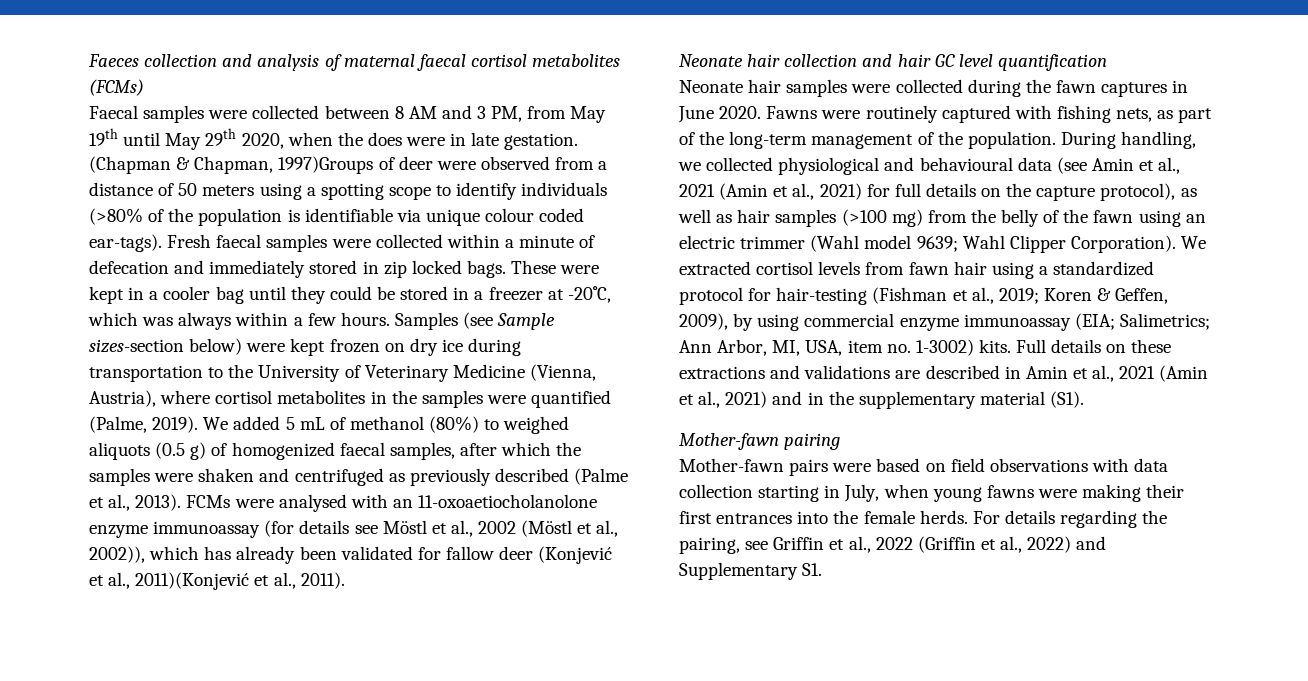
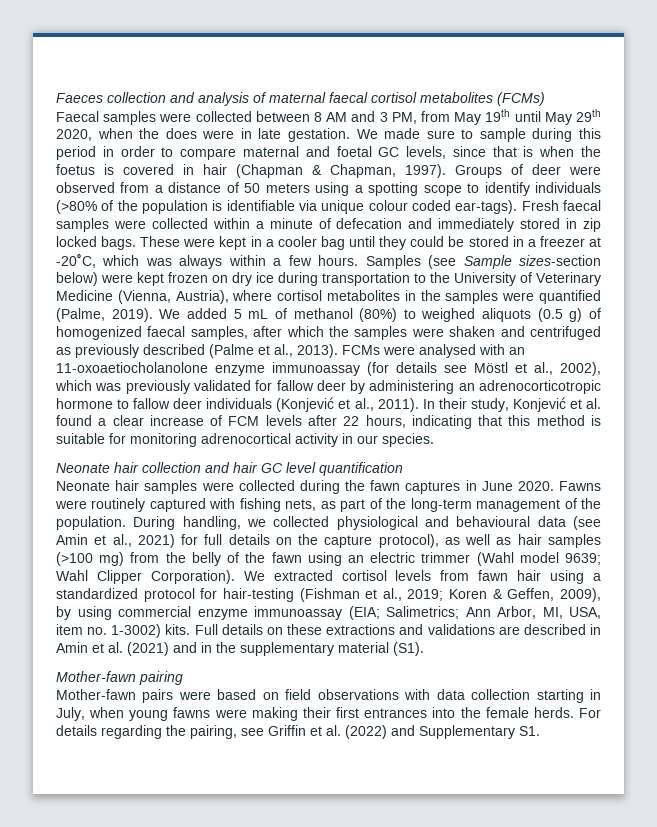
(579, 141) none -> [356,128,601,142] [56,146,601,160] [56,164,227,175] We made sure to sample during this period in order to compare maternal and foetal GC levels, since that is when the foetus is covered in hair
[278,156,374,174] 1997)Groups -> [405,164,502,178] 1997). Groups
[478,520,619,537] [89,546,613,564] [89,572,345,590] 2002 (Möstl et al., 2002)), which has already been validated for fallow deer (Konjević et al., 2011)(Konjević et al., 2011). -> [560,362,601,376] [55,380,601,394] [56,397,601,412] [56,415,601,429] [56,433,434,447] 2002), which was previously validated for fallow deer by administering an adrenocorticotropic hormone to fallow deer individuals (Konjević et al., 2011). In their study, Konjević et al. found a clear increase of FCM levels after 22 hours, indicating that this method is suitable for monitoring adrenocortical activity in our species.
[679,183,815,200] 2021 (Amin et al., -> (132, 540) none
[1092,365,1209,382] [679,391,768,408] al., 2021 (Amin et al., 2021) -> [108,642,169,656] al. (2021)
[848,536,1072,553] al., 2022 (Griffin et al., 2022) -> [326,725,387,739] al. (2022)

